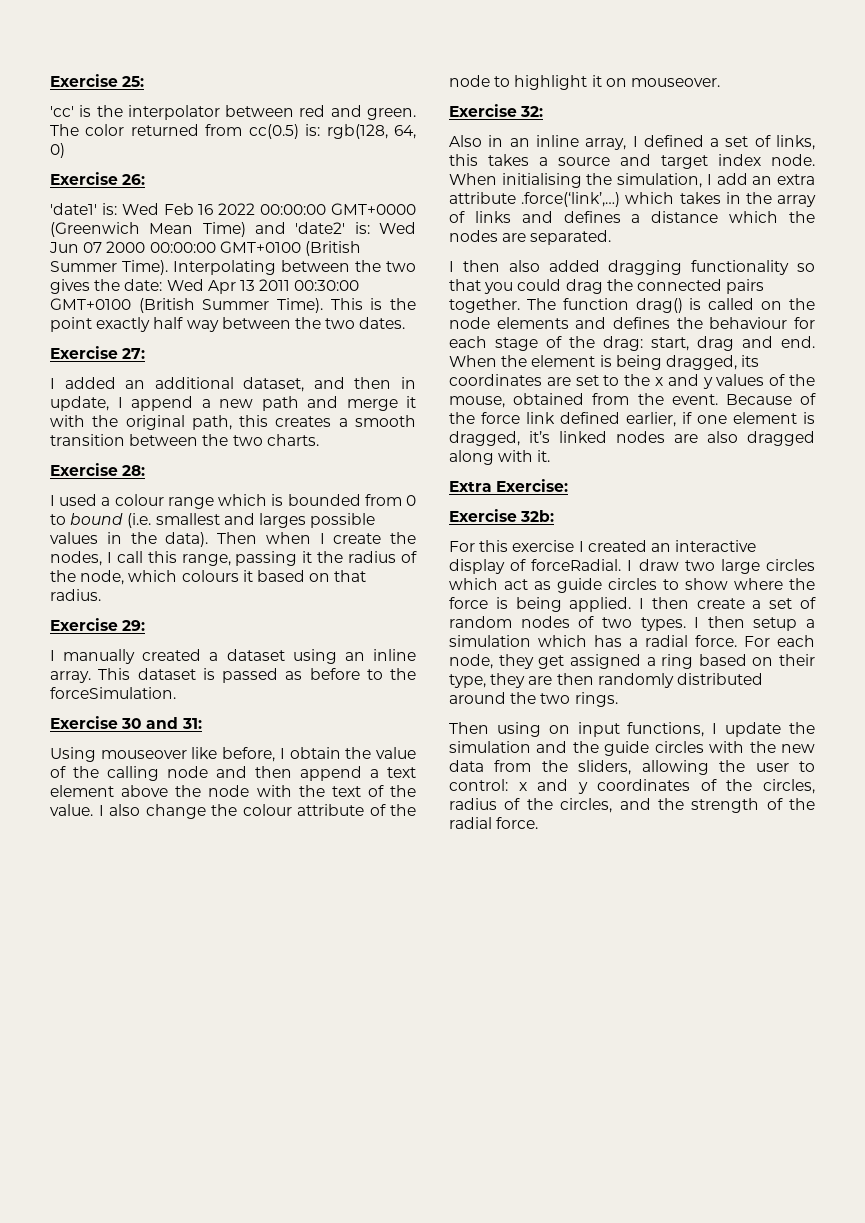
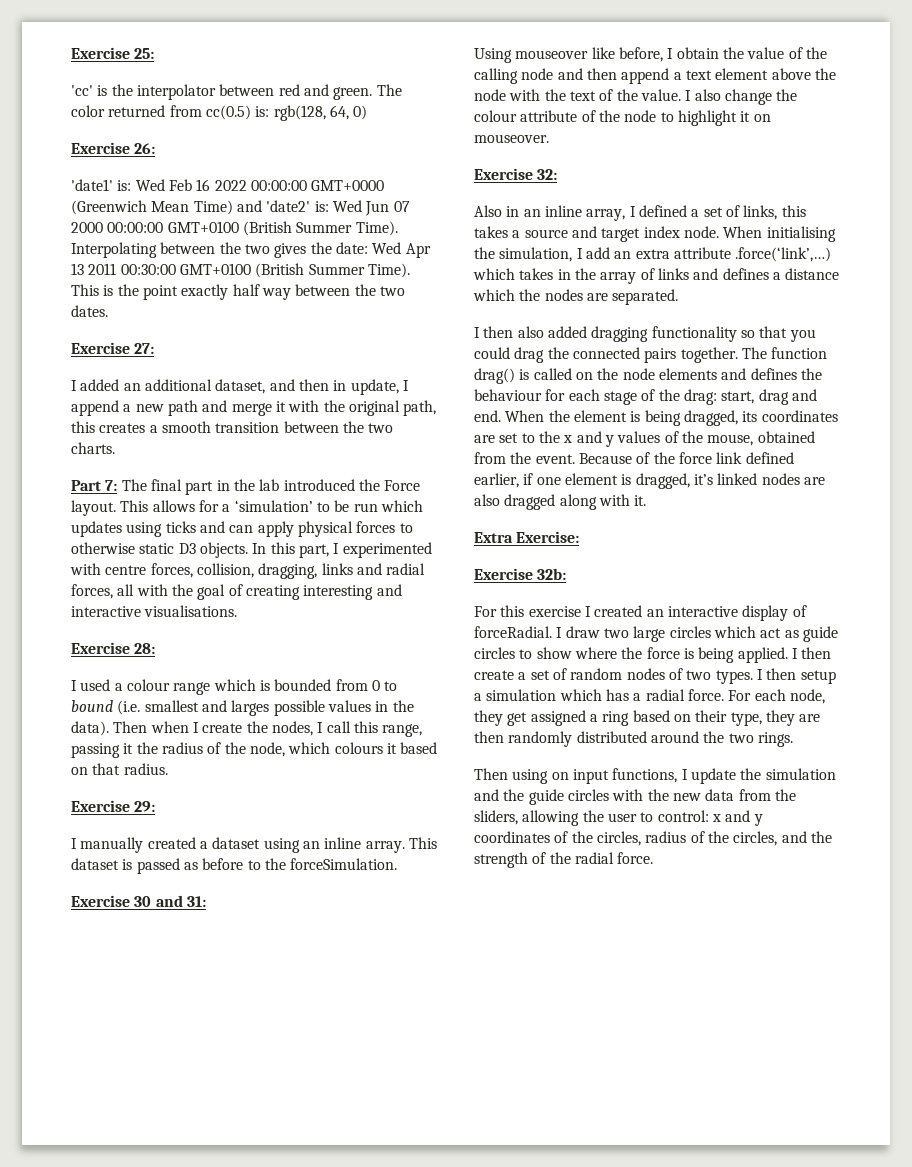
(319, 440) none -> [71,479,421,495] [71,500,423,516] [71,521,413,537] [71,542,432,558] [70,563,426,579] [71,584,402,600] [71,605,238,617] // Part 7: The final part in the lab introduced the Force layout. This allows for a ‘simulation’ to be run which updates using ticks and can apply physical forces to otherwise static D3 objects. In this part, I experimented with centre forces, collision, dragging, links and radial forces, all with the goal of creating interesting and interactive visualisations.

